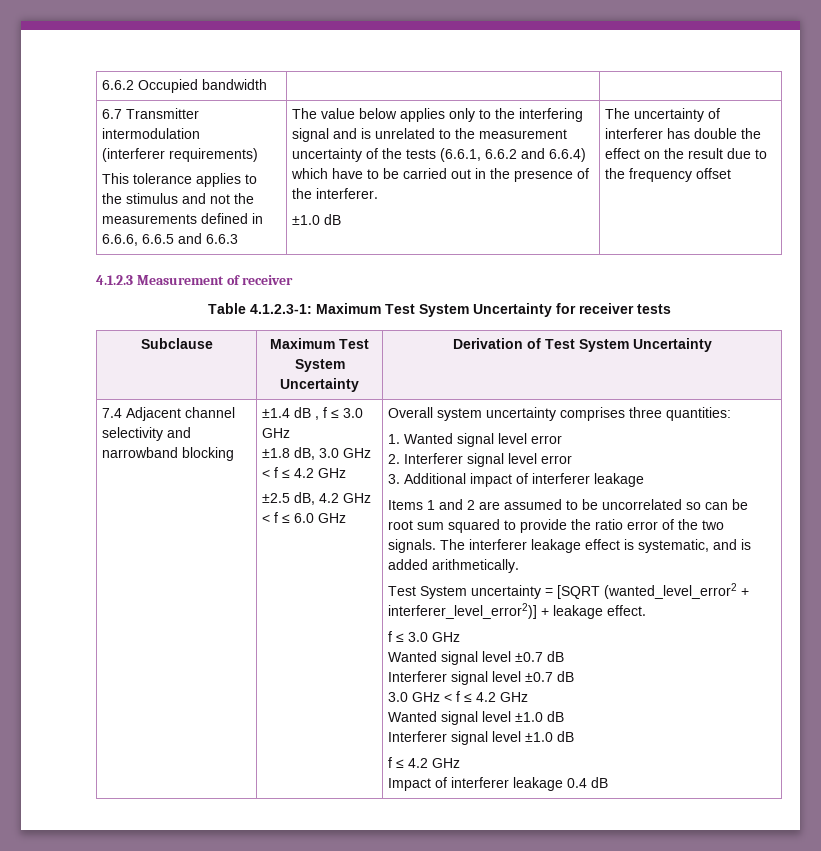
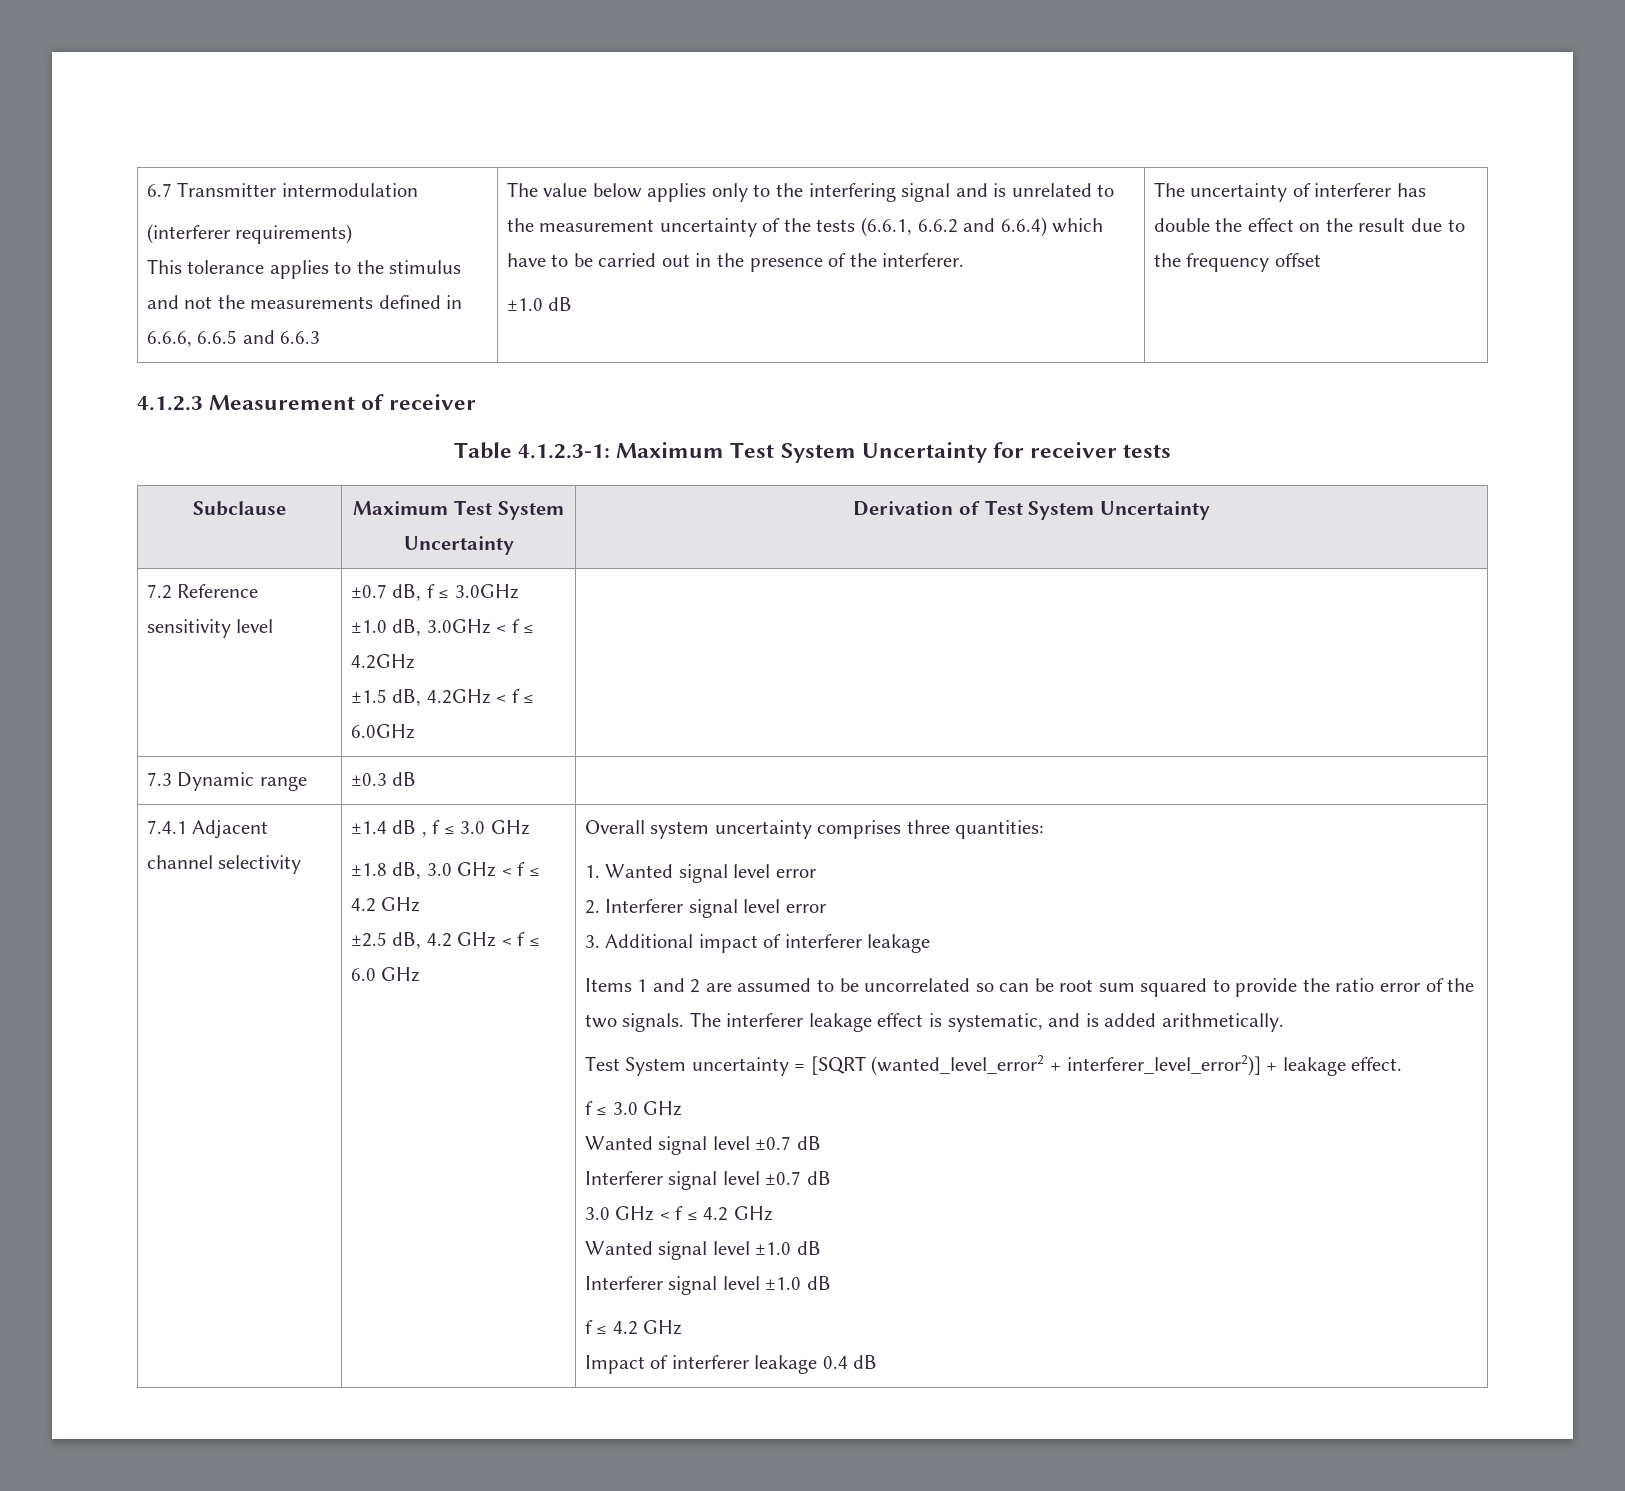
[102,79,268,93] 6.6.2 Occupied bandwidth | | // -> (146, 190) none
[102,408,123,418] 7.4 -> [146,584,259,599] [146,619,274,638] [350,584,519,601] [350,619,535,636] [350,654,415,669] [350,689,535,706] [350,724,415,739] [146,772,307,791] [350,772,417,786] [146,820,187,834] 7.2 Reference sensitivity level | ±0.7 dB, f ≤ 3.0GHz // ±1.0 dB, 3.0GHz < f ≤ 4.2GHz // ±1.5 dB, 4.2GHz < f ≤ 6.0GHz | // 7.3 Dynamic range | ±0.3 dB | // 7.4.1
[167,427,192,438] [102,447,235,461] and narrowband blocking -> (302, 864) none

